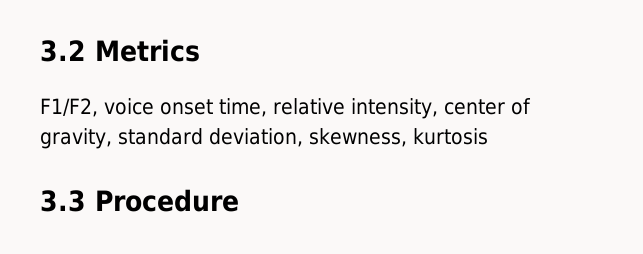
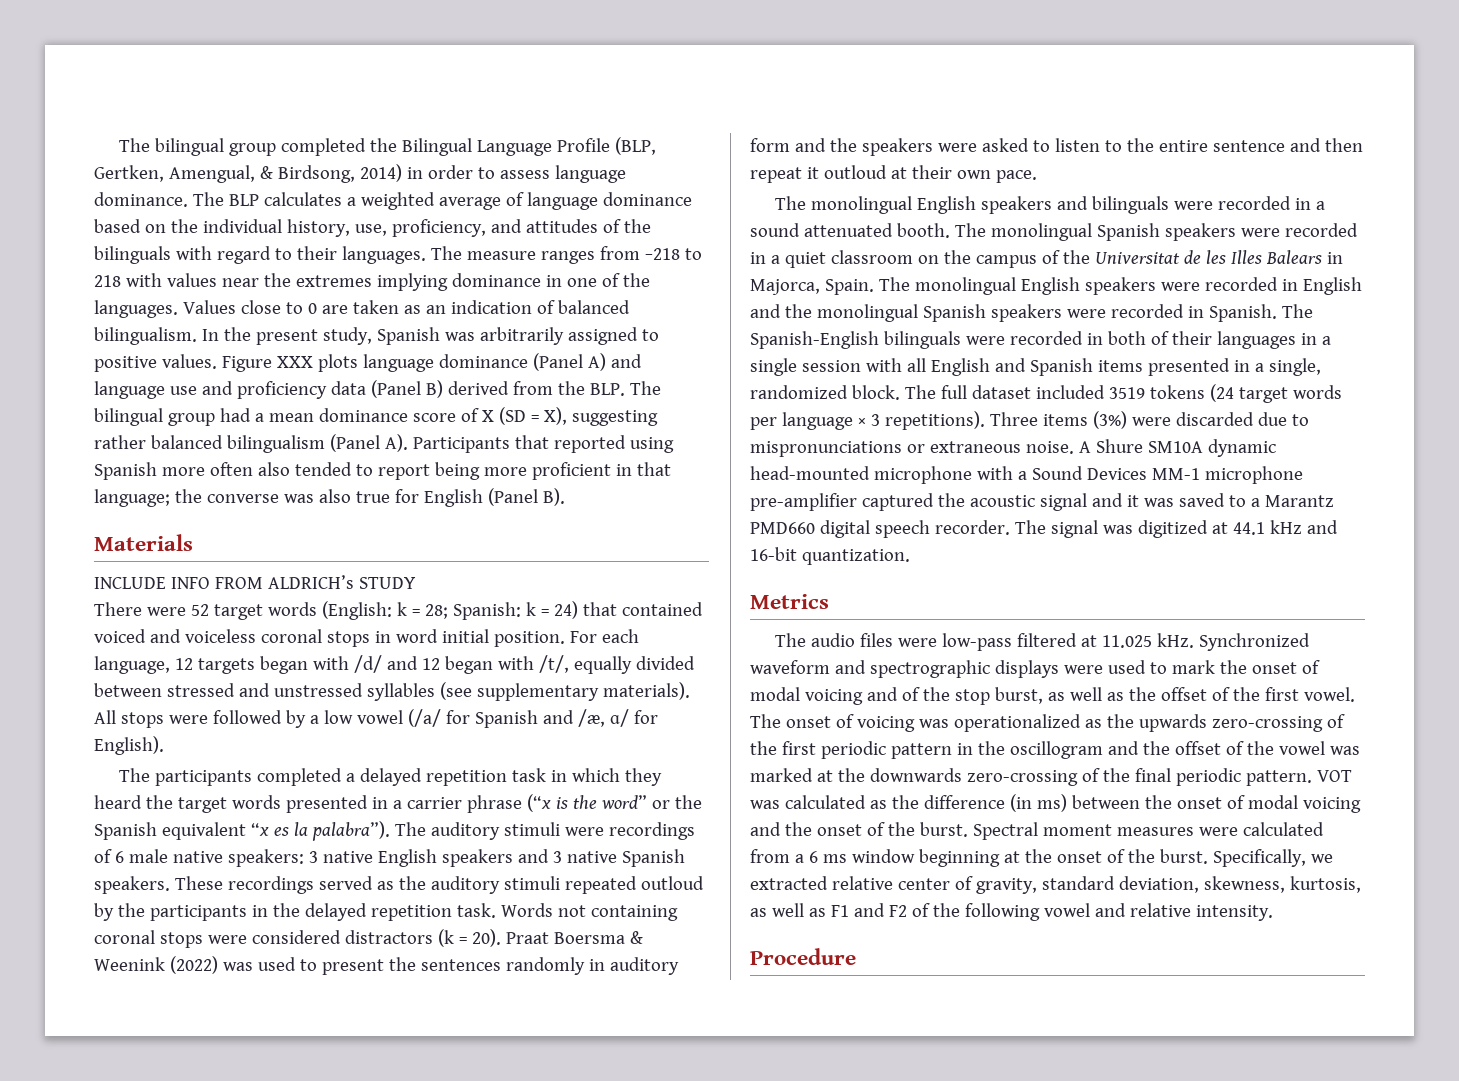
[40,39,200,62] [40,98,438,119] 3.2 Metrics // F1/F2, voice onset time, relative intensity, -> [118,137,656,156] [94,164,626,183] [94,192,692,210] [94,219,651,237] [94,246,702,264] [94,273,650,291] [94,300,630,318] [94,327,659,345] [94,353,642,372] [94,380,661,399] [94,407,658,426] [94,434,674,453] [94,462,671,480] [94,488,565,507] [94,534,193,551] [94,575,416,589] [94,601,703,620] [94,629,639,647] [94,655,695,674] [94,682,690,701] [94,709,658,728] [94,736,164,755] [118,768,662,786] [94,794,702,813] [94,821,695,841] [94,849,685,867] [94,876,704,894] [94,903,678,921] [94,929,643,948] [94,956,679,975] [750,138,1363,156] [750,165,1037,183] [774,196,1325,214] [750,223,1358,241] [750,250,1343,268] [750,277,1362,295] [750,304,1313,322] [750,331,1331,349] [750,358,1321,376] [750,384,1342,403] [750,411,1309,430] [750,439,1276,457] [750,466,1303,484] [750,493,1334,511] [750,520,1338,538] [750,547,910,565] [750,594,829,609] [774,633,1310,651] [750,660,1320,678] [750,687,1355,705] [750,714,1345,732] [750,741,1360,759] [750,768,1352,786] [750,794,1361,813] [750,822,1324,840] [750,849,1333,867] [750,876,893,890] The bilingual group completed the Bilingual Language Profile (BLP, Gertken, Amengual, & Birdsong, 2014) in order to assess language dominance. The BLP calculates a weighted average of language dominance based on the individual history, use, proficiency, and attitudes of the bilinguals with regard to their languages. The measure ranges from −218 to 218 with values near the extremes implying dominance in one of the languages. Values close to 0 are taken as an indication of balanced bilingualism. In the present study, Spanish was arbitrarily assigned to positive values. Figure XXX plots language dominance (Panel A) and language use and proficiency data (Panel B) derived from the BLP. The bilingual group had a mean dominance score of X (SD = X), suggesting rather balanced bilingualism (Panel A). Participants that reported using Spanish more often also tended to report being more proficient in that language; the converse was also true for English (Panel B). // Materials // INCLUDE INFO FROM ALDRICH’s STUDY // There were 52 target words (English: k = 28; Spanish: k = 24) that contained voiced and voiceless coronal stops in word initial position. For each language, 12 targets began with /d/ and 12 began with /t/, equally divided between stressed and unstressed syllables (see supplementary materials). All stops were followed by a low vowel (/a/ for Spanish and /æ, ɑ/ for English). // The participants completed a delayed repetition task in which they heard the target words presented in a carrier phrase (“x is the word” or the Spanish equivalent “x es la palabra”). The auditory stimuli were recordings of 6 male native speakers: 3 native English speakers and 3 native Spanish speakers. These recordings served as the auditory stimuli repeated outloud by the participants in the delayed repetition task. Words not containing coronal stops were considered distractors (k = 20). Praat Boersma & Weenink (2022) was used to present the sentences randomly in auditory form and the speakers were asked to listen to the entire sentence and then repeat it outloud at their own pace. // The monolingual English speakers and bilinguals were recorded in a sound attenuated booth. The monolingual Spanish speakers were recorded in a quiet classroom on the campus of the Universitat de les Illes Balears in Majorca, Spain. The monolingual English speakers were recorded in English and the monolingual Spanish speakers were recorded in Spanish. The Spanish-English bilinguals were recorded in both of their languages in a single session with all English and Spanish items presented in a single, randomized block. The full dataset included 3519 tokens (24 target words per language × 3 repetitions). Three items (3%) were discarded due to mispronunciations or extraneous noise. A Shure SM10A dynamic head-mounted microphone with a Sound Devices MM-1 microphone pre-amplifier captured the acoustic signal and it was saved to a Marantz PMD660 digital speech recorder. The signal was digitized at 44.1 kHz and 16-bit quantization. // Metrics // The audio files were low-pass filtered at 11.025 kHz. Synchronized waveform and spectrographic displays were used to mark the onset of modal voicing and of the stop burst, as well as the offset of the first vowel. The onset of voicing was operationalized as the upwards zero-crossing of the first periodic pattern in the oscillogram and the offset of the vowel was marked at the downwards zero-crossing of the final periodic pattern. VOT was calculated as the difference (in ms) between the onset of modal voicing and the onset of the burst. Spectral moment measures were calculated from a 6 ms window beginning at the onset of the burst. Specifically, we extracted relative
[412,128,488,145] [40,190,86,212] kurtosis // 3.3 -> [1289,876,1361,893] [750,903,1273,921] kurtosis, as well as F1 and F2 of the following vowel and relative intensity. //

